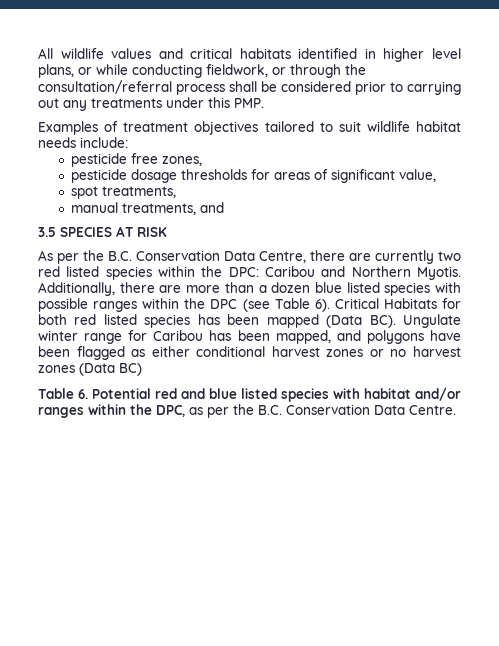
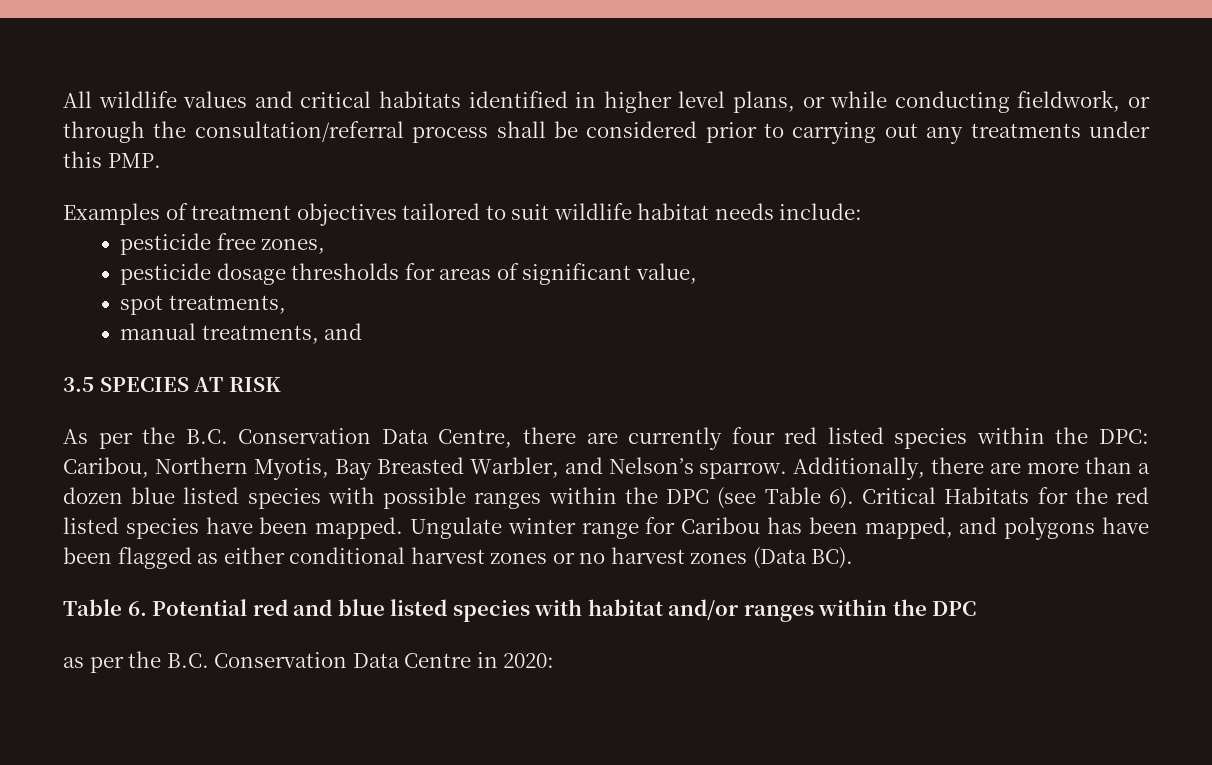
[438,251,461,261] two -> [731,427,775,444] four
[265,266,461,280] Caribou and Northern Myotis. -> [63,457,788,480] Caribou, Northern Myotis, Bay Breasted Warbler, and Nelson’s sparrow.
[38,314,396,328] both red listed species has been mapped (Data BC). -> [1074,487,1150,504] [63,517,404,539] the red listed species have been mapped.
[119,363,142,376] BC) -> [811,547,854,569] BC).
[156,405,185,417] DPC, -> [932,601,977,616] DPC //
[409,405,456,415] Centre. -> [404,652,555,668] Centre in 2020:

